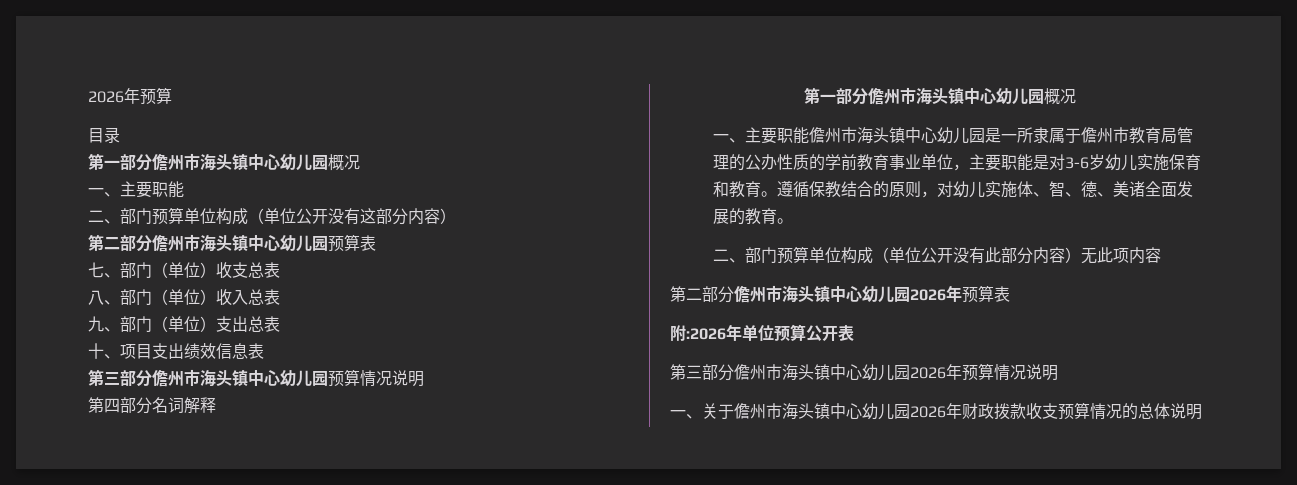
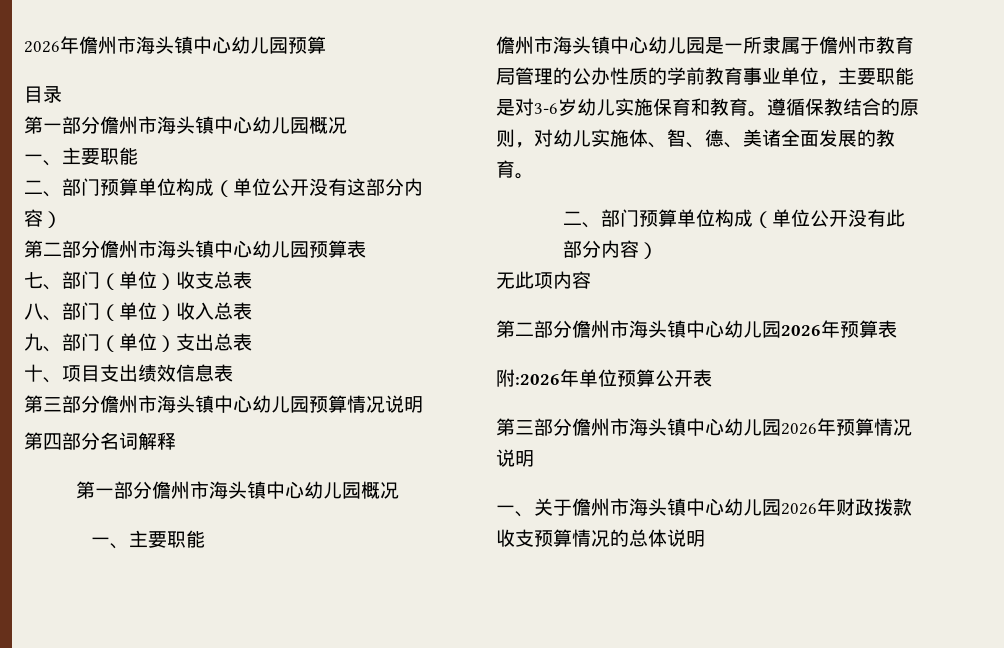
[88,88,140,104] 2026年 -> [24,36,288,54] 2026年儋州市海头镇中心幼儿园
(810, 135) none -> (206, 539) //
(1082, 255) none -> (659, 250) //

